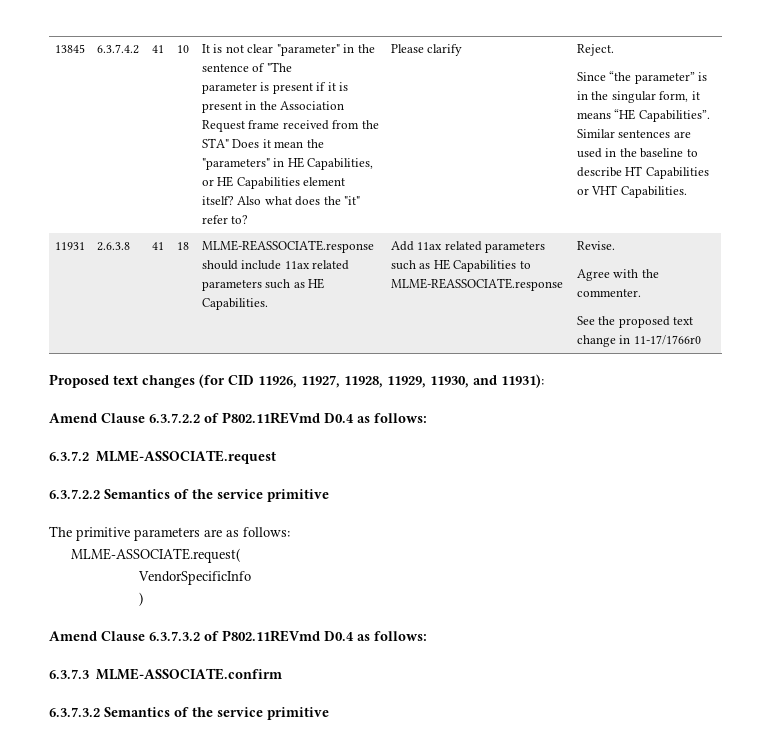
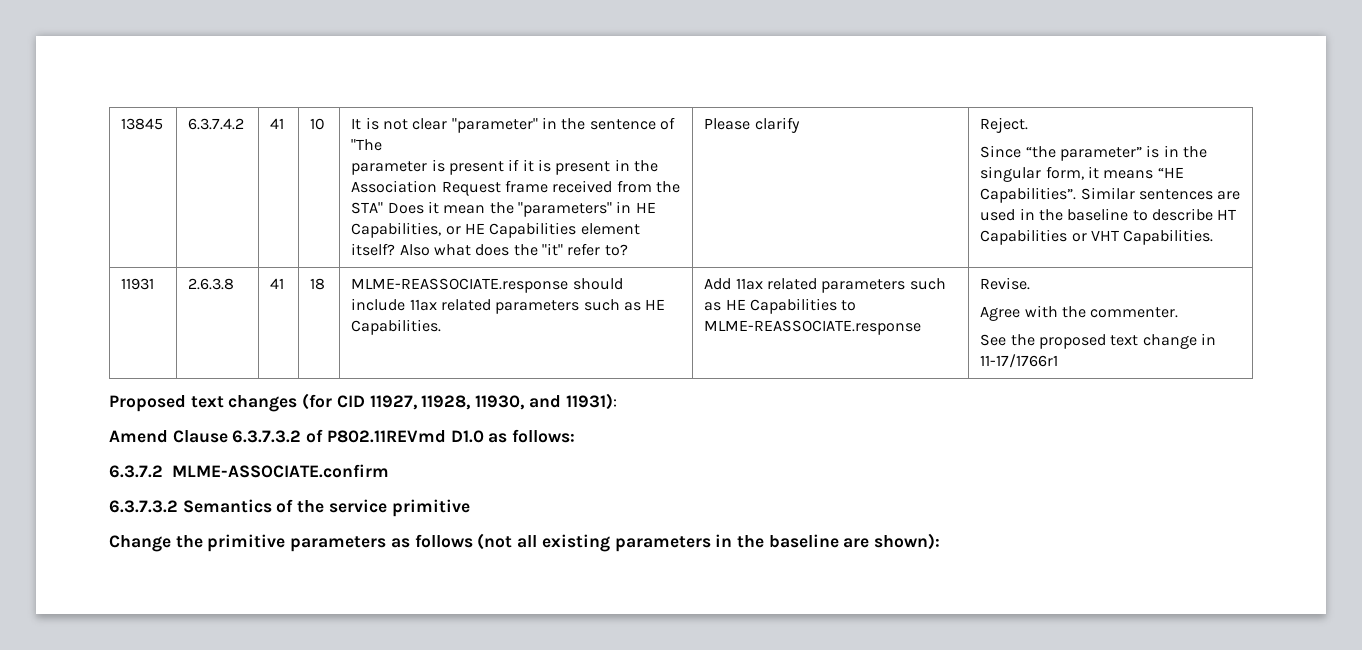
[633,335,701,345] 11-17/1766r0 -> [980,354,1059,368] 11-17/1766r1
[258,376,297,388] 11926, -> (365, 401) none
[387,376,426,388] 11929, -> (471, 402) none
[49,412,427,424] [49,450,277,464] [49,489,329,502] [49,526,290,541] [71,548,241,563] [137,571,251,585] [138,592,143,606] // Amend Clause 6.3.7.2.2 of P802.11REVmd D0.4 as follows: // 6.3.7.2 MLME-ASSOCIATE.request // 6.3.7.2.2 Semantics of the service primitive // The primitive parameters are as follows: // MLME-ASSOCIATE.request( // VendorSpecificInfo // ) -> (617, 401) none
[324,631,427,641] [49,669,89,679] D0.4 as follows: // 6.3.7.3 -> [450,429,576,443] [109,465,163,478] D1.0 as follows: // 6.3.7.2
(329, 713) none -> [109,533,941,552] // Change the primitive parameters as follows (not all existing parameters in the baseline are shown):

